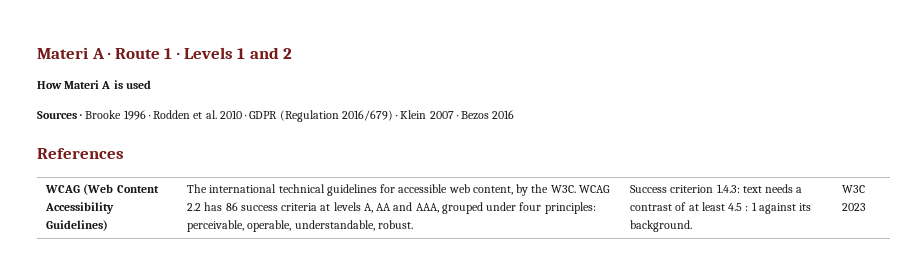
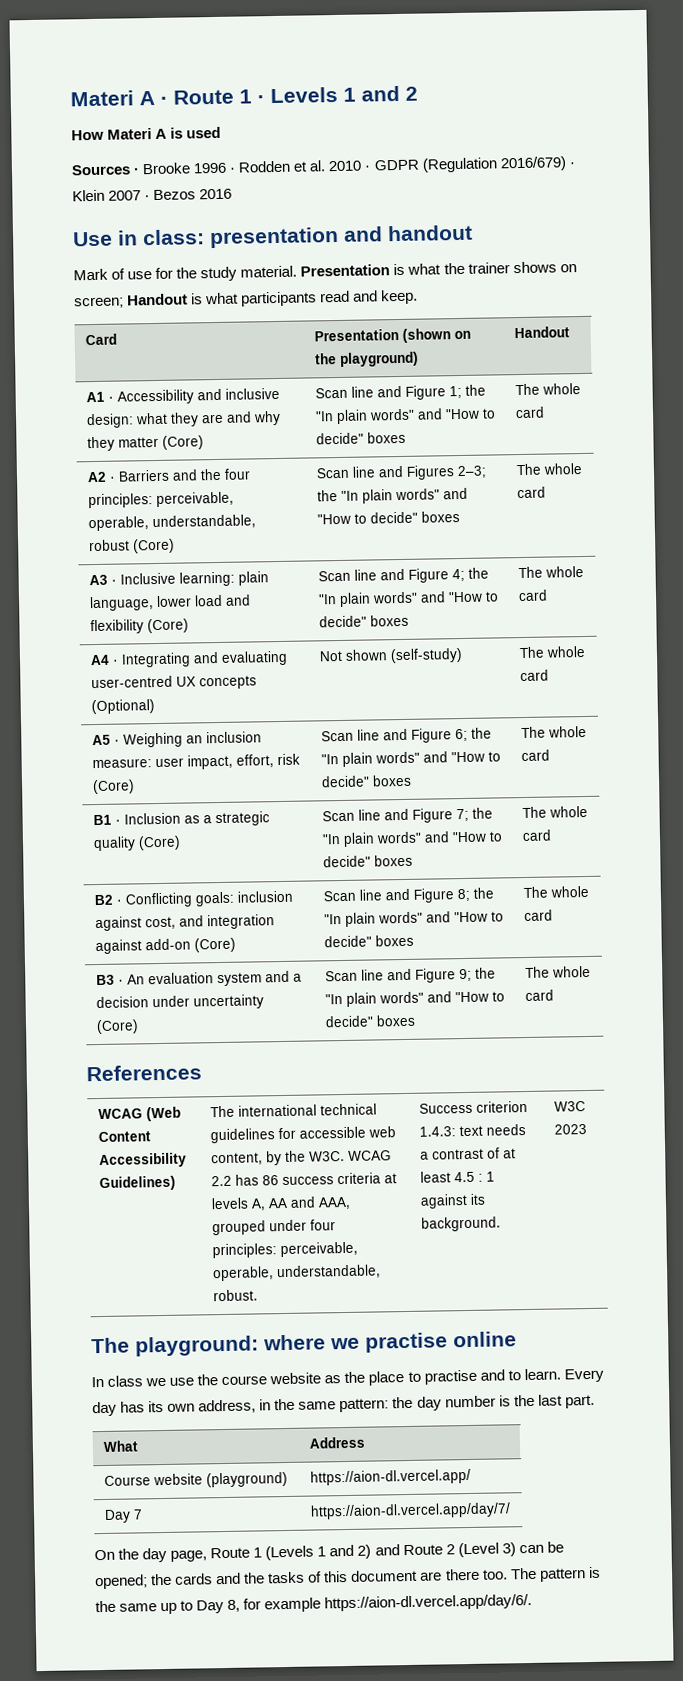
(515, 114) none -> [72,224,473,249] [73,261,577,282] [74,289,419,309] [84,333,117,346] [313,328,471,343] [314,351,419,367] [513,326,570,339] [85,387,280,405] [85,410,281,429] [86,435,204,452] [314,384,486,400] [314,408,496,425] [315,431,406,445] [514,383,581,396] [514,406,545,419] [86,468,251,483] [87,491,234,509] [87,514,256,532] [88,538,175,554] [315,465,487,480] [316,487,468,504] [316,511,460,525] [515,463,583,476] [516,486,546,499] [88,571,269,587] [88,594,251,612] [89,618,189,635] [317,567,489,583] [317,591,499,608] [318,614,409,628] [517,565,584,579] [517,589,548,602] [89,650,288,668] [90,675,257,690] [90,699,155,715] [318,647,463,664] [518,645,586,659] [519,669,549,682] [91,731,262,748] [91,753,300,770] [91,779,135,795] [320,727,492,743] [320,751,501,767] [320,774,412,788] [520,725,587,739] [520,749,550,762] [92,811,270,827] [92,835,181,852] [321,807,493,823] [321,831,503,847] [322,854,413,868] [521,805,588,819] [521,829,552,842] [93,890,293,908] [94,914,275,932] [94,937,236,955] [322,887,494,903] [323,911,504,927] [323,934,414,948] [522,885,589,899] [523,909,553,922] [95,970,302,987] [95,994,264,1010] [95,1019,139,1035] [324,967,496,983] [324,991,505,1007] [324,1014,416,1028] [524,965,591,979] [524,989,554,1002] // Use in class: presentation and handout // Mark of use for the study material. Presentation is what the trainer shows on screen; Handout is what participants read and keep. // Card | Presentation (shown on the playground) | Handout // A1 · Accessibility and inclusive design: what they are and why they matter (Core) | Scan line and Figure 1; the "In plain words" and "How to decide" boxes | The whole card // A2 · Barriers and the four principles: perceivable, operable, understandable, robust (Core) | Scan line and Figures 2–3; the "In plain words" and "How to decide" boxes | The whole card // A3 · Inclusive learning: plain language, lower load and flexibility (Core) | Scan line and Figure 4; the "In plain words" and "How to decide" boxes | The whole card // A4 · Integrating and evaluating user-centred UX concepts (Optional) | Not shown (self-study) | The whole card // A5 · Weighing an inclusion measure: user impact, effort, risk (Core) | Scan line and Figure 6; the "In plain words" and "How to decide" boxes | The whole card // B1 · Inclusion as a strategic quality (Core) | Scan line and Figure 7; the "In plain words" and "How to decide" boxes | The whole card // B2 · Conflicting goals: inclusion against cost, and integration against add-on (Core) | Scan line and Figure 8; the "In plain words" and "How to decide" boxes | The whole card // B3 · An evaluation system and a decision under uncertainty (Core) | Scan line and Figure 9; the "In plain words" and "How to decide" boxes | The whole card
(867, 207) none -> [91,1331,517,1357] [91,1368,604,1388] [92,1394,595,1417] [102,1440,138,1452] [308,1436,365,1449] [103,1471,288,1488] [309,1468,471,1486] [103,1509,143,1523] [309,1502,511,1520] [94,1541,564,1563] [95,1566,601,1590] [95,1593,533,1615] // The playground: where we practise online // In class we use the course website as the place to practise and to learn. Every day has its own address, in the same pattern: the day number is the last part. // What | Address // Course website (playground) | https://aion-dl.vercel.app/ // Day 7 | https://aion-dl.vercel.app/day/7/ // On the day page, Route 1 (Levels 1 and 2) and Route 2 (Level 3) can be opened; the cards and the tasks of this document are there too. The pattern is the same up to Day 8, for example https://aion-dl.vercel.app/day/6/.

